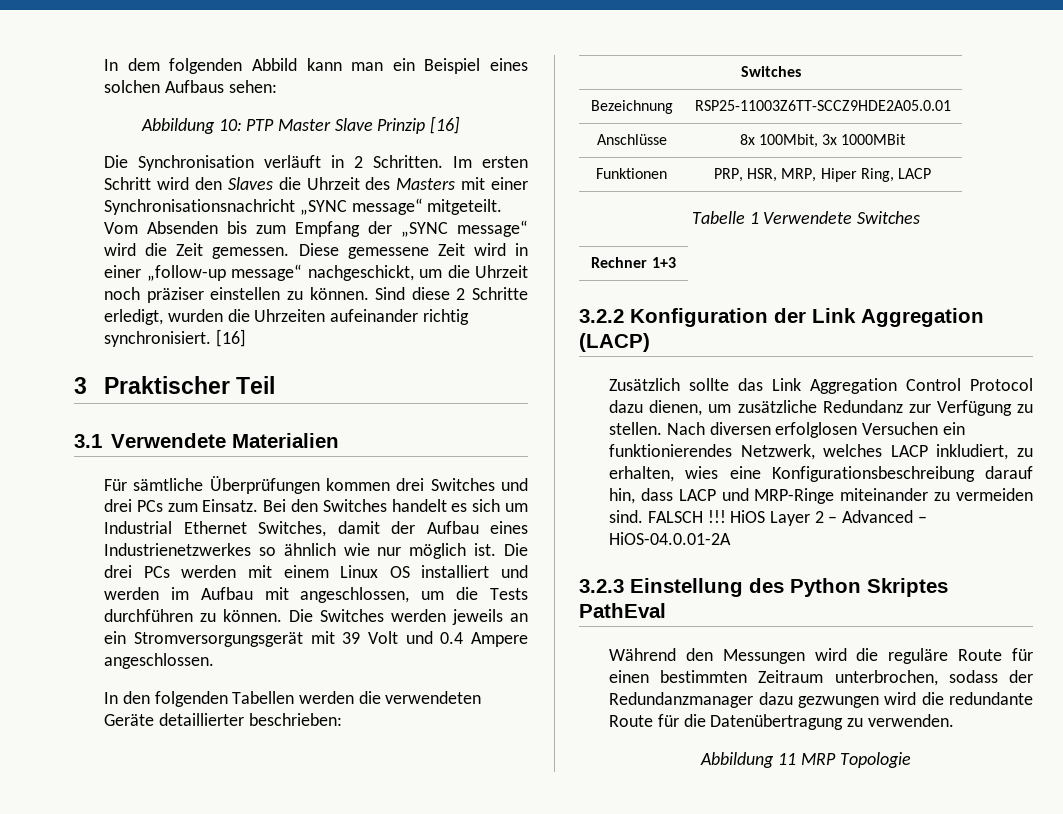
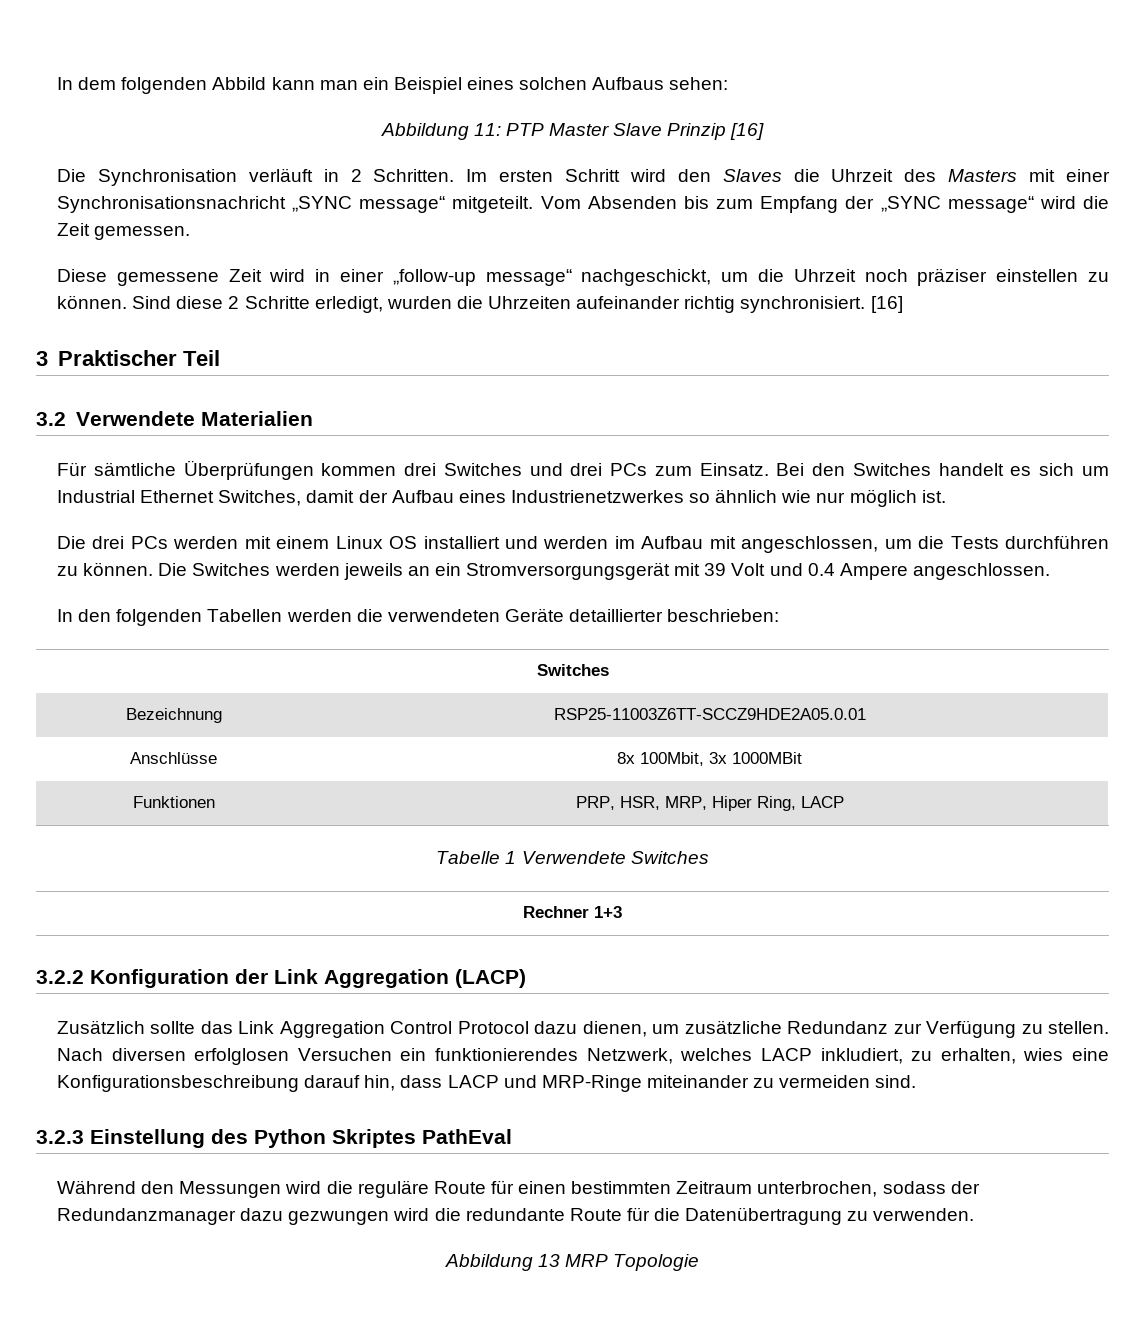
[218,119,242,131] 10: -> [473,123,501,136] 11:
(290, 253) none -> (191, 233) //
[74,434,102,448] 3.1 -> [36,412,66,426] 3.2
(497, 549) none -> (946, 496) //
[647,510,927,526] [609,532,732,545] FALSCH !!! HiOS Layer 2 – Advanced – HiOS-04.0.01-2A -> (917, 1081) none
[778,753,797,765] 11 -> [537,1254,560,1267] 13

